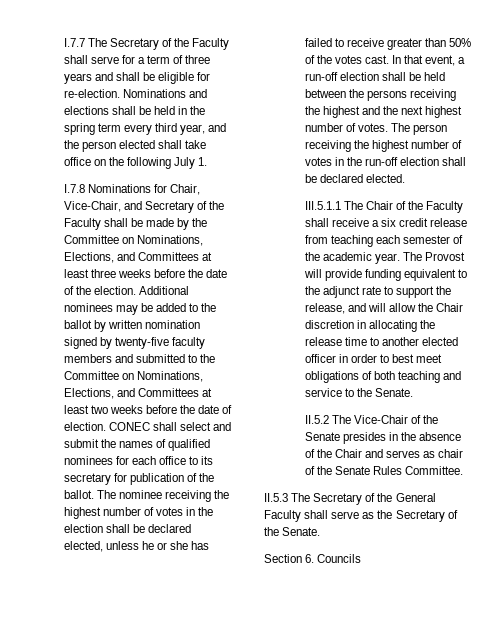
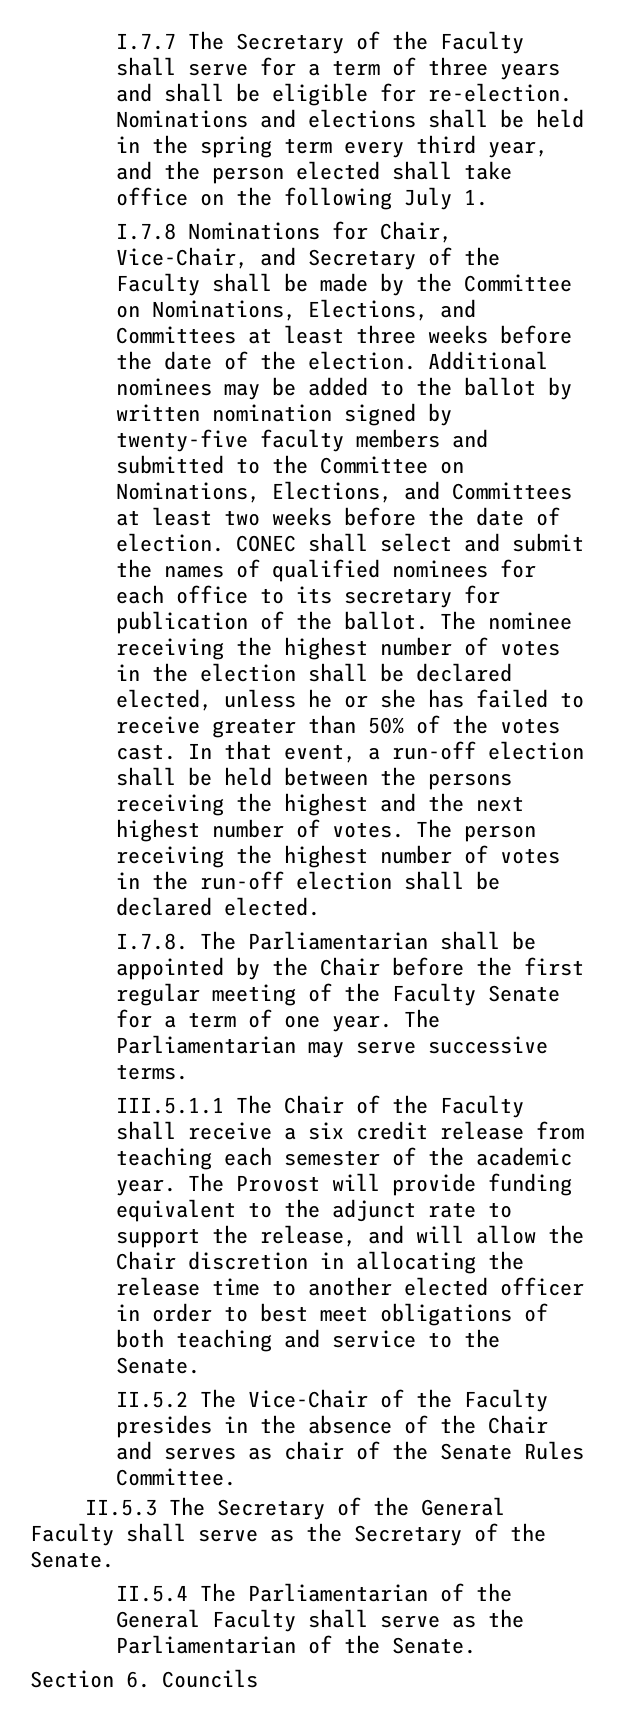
(405, 178) none -> [116,931,537,950] [116,957,585,980] [116,983,561,1006] [116,1009,441,1032] [116,1035,549,1058] [116,1064,189,1080] // I.7.8. The Parliamentarian shall be appointed by the Chair before the first regular meeting of the Faculty Senate for a term of one year. The Parliamentarian may serve successive terms.
[304,432,340,441] Senate -> [464,1389,549,1412] Faculty
(321, 531) none -> [116,1583,513,1602] [116,1609,525,1632] [116,1635,477,1654] // II.5.4 The Parliamentarian of the General Faculty shall serve as the Parliamentarian of the Senate.

